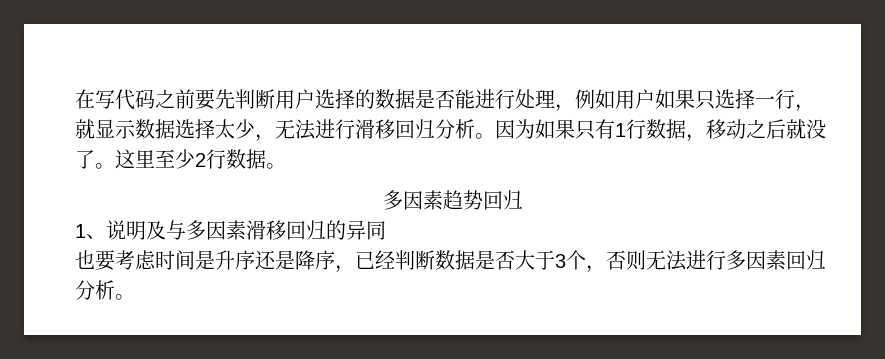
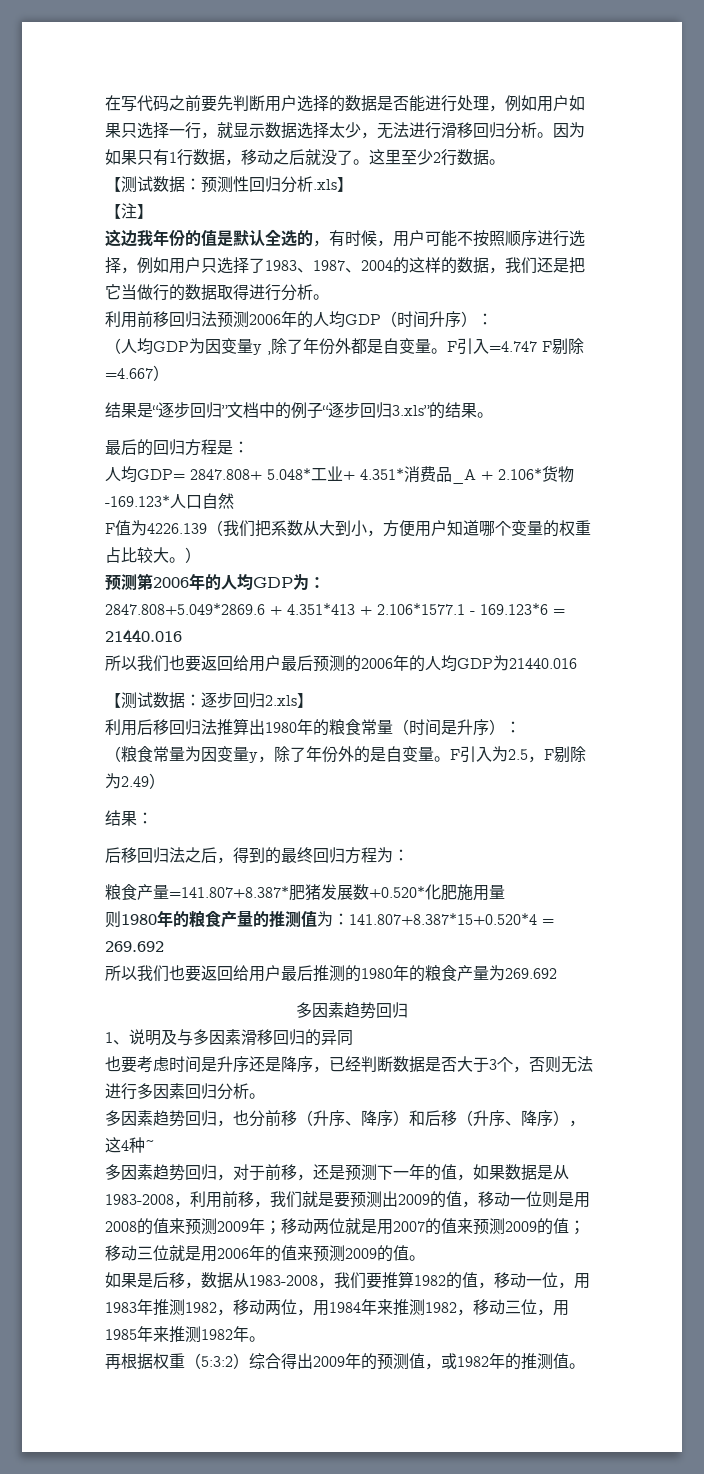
(286, 166) none -> [105,176,353,193] [105,203,153,219] [105,229,585,247] [105,257,585,274] [105,284,329,301] [105,311,493,328] [105,338,584,355] [105,365,169,381] [105,402,493,419] [105,439,249,456] [105,466,574,484] [105,493,234,509] [105,520,591,537] [105,547,201,563] [105,573,325,590] [105,603,565,615] [105,629,182,642] [105,655,577,672] [105,692,313,709] [105,718,521,736] [105,746,586,763] [105,773,165,789] [105,810,153,826] [105,847,409,864] [105,884,505,901] [105,910,554,928] [105,941,164,952] [105,965,557,982] // 【测试数据：预测性回归分析.xls】 // 【注】 // 这边我年份的值是默认全选的，有时候，用户可能不按照顺序进行选择，例如用户只选择了1983、1987、2004的这样的数据，我们还是把它当做行的数据取得进行分析。 // 利用前移回归法预测2006年的人均GDP（时间升序）： // （人均GDP为因变量y ,除了年份外都是自变量。F引入=4.747 F剔除=4.667） // 结果是“逐步回归”文档中的例子“逐步回归3.xls”的结果。 // 最后的回归方程是： // 人均GDP= 2847.808+ 5.048*工业+ 4.351*消费品_A + 2.106*货物-169.123*人口自然 // F值为4226.139（我们把系数从大到小，方便用户知道哪个变量的权重占比较大。） // 预测第2006年的人均GDP为： // 2847.808+5.049*2869.6 + 4.351*413 + 2.106*1577.1 - 169.123*6 = 21440.016 // 所以我们也要返回给用户最后预测的2006年的人均GDP为21440.016 // 【测试数据：逐步回归2.xls】 // 利用后移回归法推算出1980年的粮食常量（时间是升序）： // （粮食常量为因变量y，除了年份外的是自变量。F引入为2.5，F剔除为2.49） // 结果： // 后移回归法之后，得到的最终回归方程为： // 粮食产量=141.807+8.387*肥猪发展数+0.520*化肥施用量 // 则1980年的粮食产量的推测值为：141.807+8.387*15+0.520*4 = 269.692 // 所以我们也要返回给用户最后推测的1980年的粮食产量为269.692
(135, 297) none -> [105,1110,585,1127] [105,1137,155,1153] [105,1164,569,1181] [105,1191,590,1208] [105,1218,585,1235] [105,1245,425,1262] [105,1271,590,1289] [105,1299,569,1316] [105,1326,265,1343] [105,1353,585,1370] // 多因素趋势回归，也分前移（升序、降序）和后移（升序、降序），这4种~ // 多因素趋势回归，对于前移，还是预测下一年的值，如果数据是从1983-2008，利用前移，我们就是要预测出2009的值，移动一位则是用2008的值来预测2009年；移动两位就是用2007的值来预测2009的值；移动三位就是用2006年的值来预测2009的值。 // 如果是后移，数据从1983-2008，我们要推算1982的值，移动一位，用1983年推测1982，移动两位，用1984年来推测1982，移动三位，用1985年来推测1982年。 // 再根据权重（5:3:2）综合得出2009年的预测值，或1982年的推测值。

